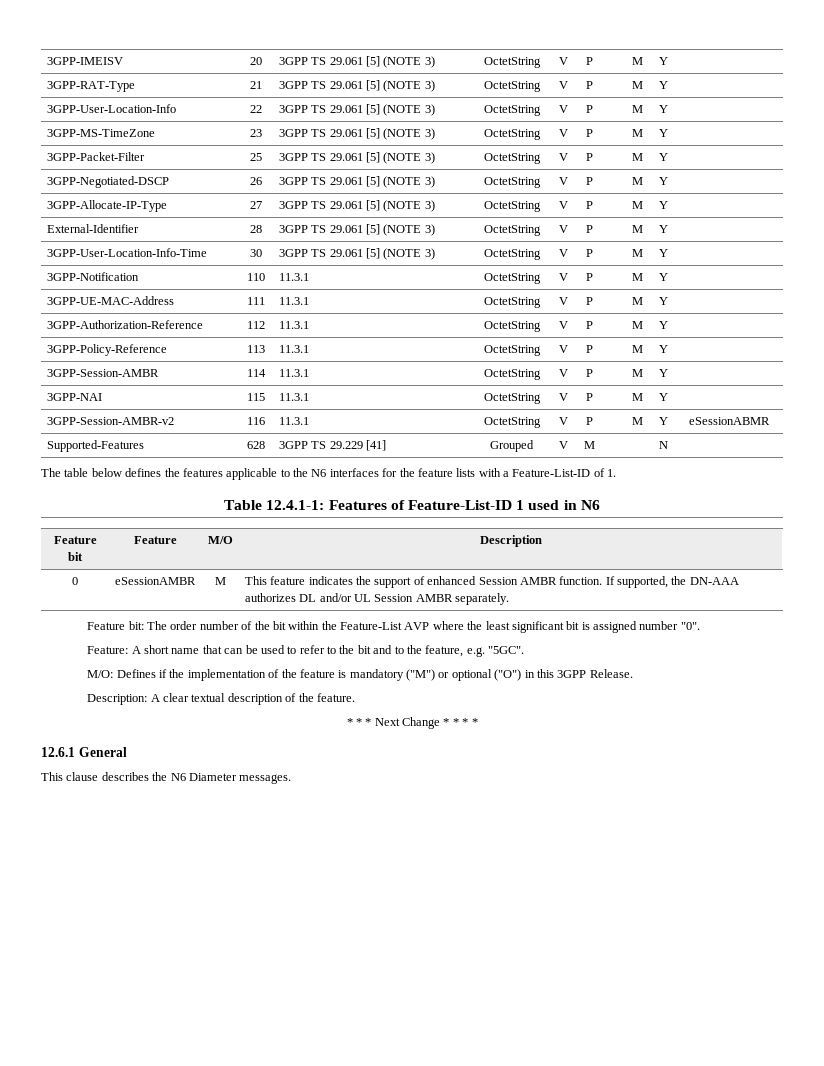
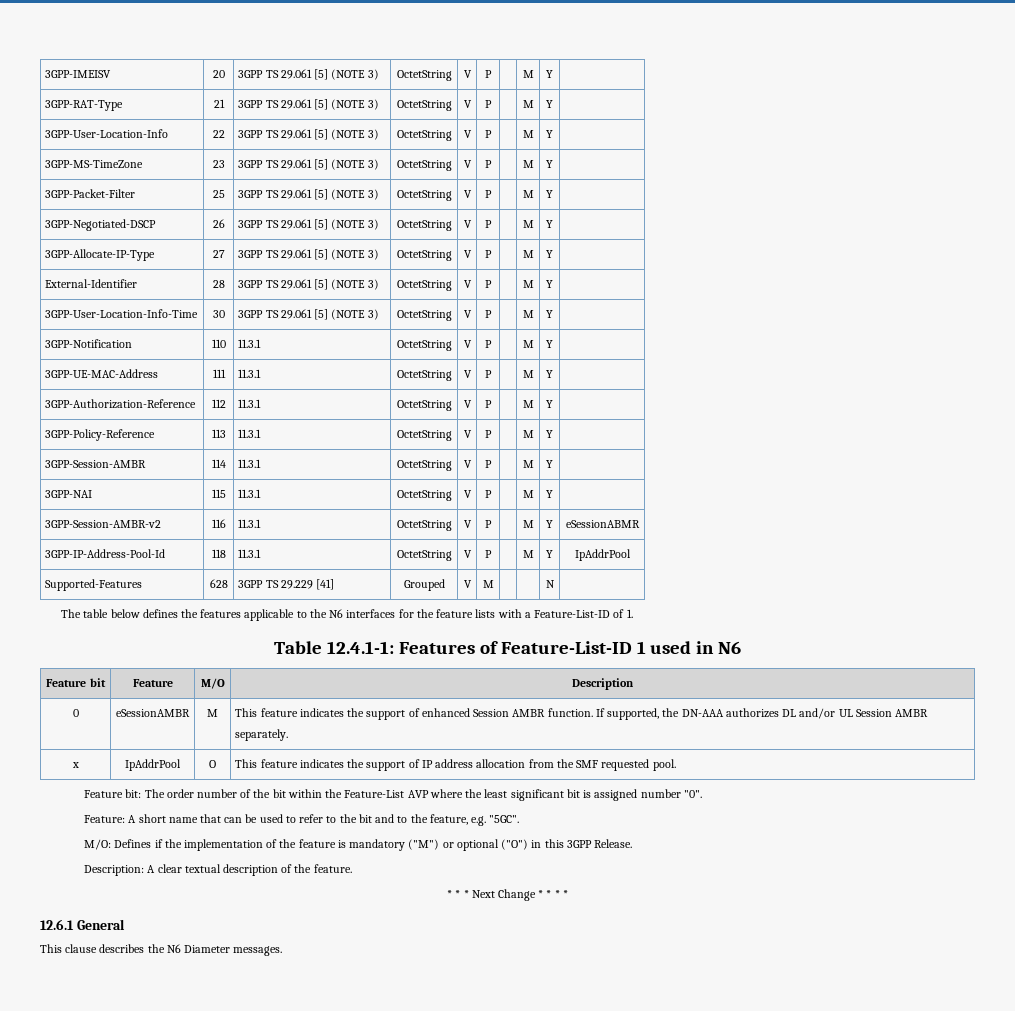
(770, 421) none -> [45,549,166,558] [211,549,226,558] [238,549,262,558] [396,550,452,561] [463,550,472,558] [485,550,492,558] [522,550,534,558] [546,550,553,558] [574,549,631,561] // 3GPP-IP-Address-Pool-Id | 118 | 11.3.1 | OctetString | V | P | | M | Y | IpAddrPool
(510, 599) none -> [71,762,79,768] [125,759,181,771] [209,760,216,768] [235,759,676,771] // x | IpAddrPool | O | This feature indicates the support of IP address allocation from the SMF requested pool.

